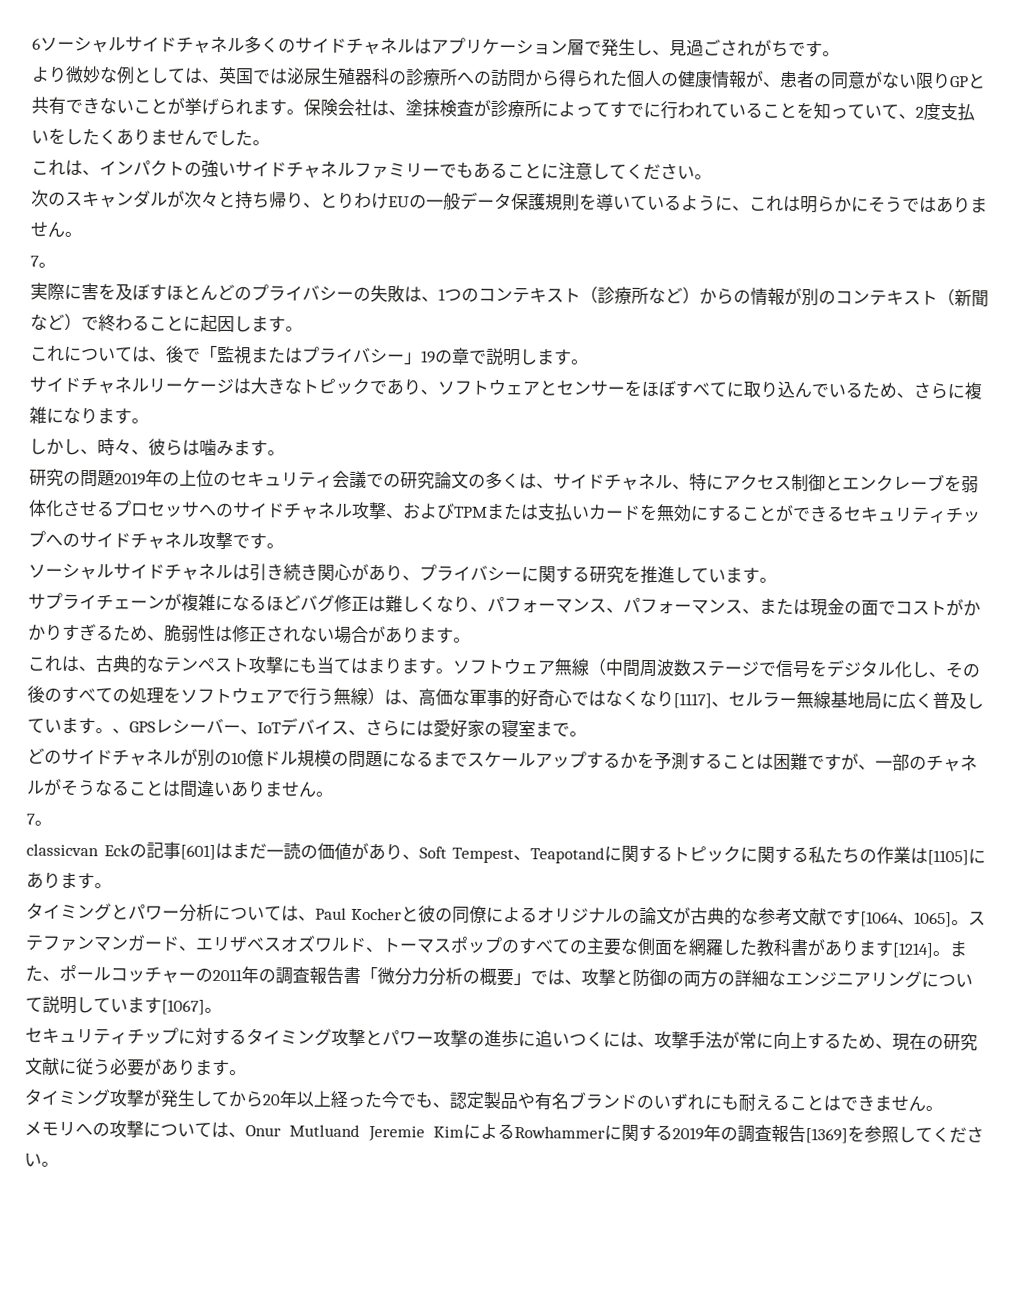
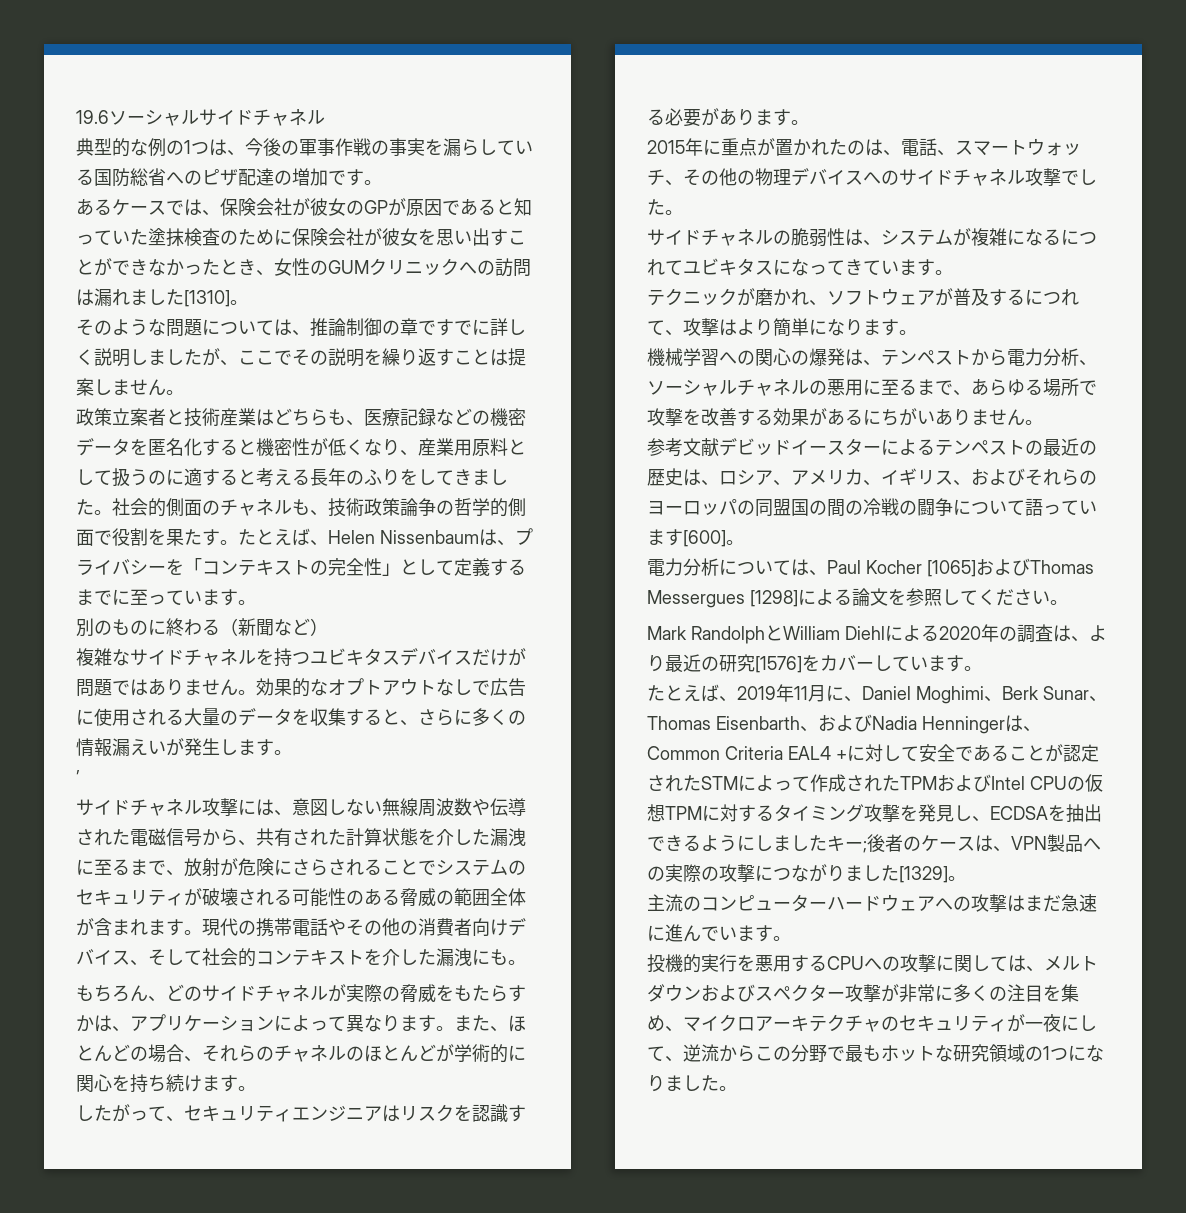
[32,35,840,58] [31,65,986,90] [31,96,975,121] [31,127,270,147] [31,159,712,181] [31,189,988,214] [30,221,82,238] [30,255,56,268] [30,282,989,308] [30,313,303,333] [30,345,589,367] [29,376,982,400] [29,406,149,425] [29,438,285,457] [29,468,979,494] [28,499,981,524] [28,530,46,547] 6ソーシャルサイドチャネル多くのサイドチャネルはアプリケーション層で発生し、見過ごされがちです。 // より微妙な例としては、英国では泌尿生殖器科の診療所への訪問から得られた個人の健康情報が、患者の同意がない限りGPと共有できないことが挙げられます。保険会社は、塗抹検査が診療所によってすでに行われていることを知っていて、2度支払いをしたくありませんでした。 // これは、インパクトの強いサイドチャネルファミリーでもあることに注意してください。 // 次のスキャンダルが次々と持ち帰り、とりわけEUの一般データ保護規則を導いているように、これは明らかにそうではありません。 // 7。 // 実際に害を及ぼすほとんどのプライバシーの失敗は、1つのコンテキスト（診療所など）からの情報が別のコンテキスト（新聞など）で終わることに起因します。 // これについては、後で「監視またはプライバシー」19の章で説明します。 // サイドチャネルリーケージは大きなトピックであり、ソフトウェアとセンサーをほぼすべてに取り込んでいるため、さらに複雑になります。 // しかし、時々、彼らは噛みます。 // 研究の問題2019年の上位のセキュリティ会議での研究論文の多くは、サイドチャネル、特にアクセス制御とエンクレーブを弱体化させるプロセッサへのサイドチャネル攻撃、およびTPMまたは支払いカードを無効にすることができるセキュリティチップ -> [76,109,325,126] [76,138,533,157] [76,168,382,187] [76,198,532,216] [76,228,526,247] [76,258,531,277] [76,288,248,307] [76,318,526,337] [76,348,526,367] [76,378,184,396] [76,408,526,427] [76,438,526,456] [76,468,508,487] [76,498,526,517] [76,528,533,546] [76,558,526,576] [76,589,256,606] [76,618,328,637] [76,648,526,667] [76,678,526,697] [76,708,526,726] [76,738,292,757] [76,770,80,784] [76,798,526,817] [76,828,526,847] [76,858,526,877] [76,888,526,907] [76,918,526,937] [76,948,526,967] [76,984,526,1003] [76,1014,526,1032] [76,1044,526,1063] [76,1074,256,1093] [76,1104,526,1123] [647,108,809,127] [647,138,1081,156] [647,168,863,186] 19.6ソーシャルサイドチャネル // 典型的な例の1つは、今後の軍事作戦の事実を漏らしている国防総省へのピザ配達の増加です。 // あるケースでは、保険会社が彼女のGPが原因であると知っていた塗抹検査のために保険会社が彼女を思い出すことができなかったとき、女性のGUMクリニックへの訪問は漏れました[1310]。 // そのような問題については、推論制御の章ですでに詳しく説明しましたが、ここでその説明を繰り返すことは提案しません。 // 政策立案者と技術産業はどちらも、医療記録などの機密データを匿名化すると機密性が低くなり、産業用原料として扱うのに適すると考える長年のふりをしてきました。社会的側面のチャネルも、技術政策論争の哲学的側面で役割を果たす。たとえば、Helen Nissenbaumは、プライバシーを「コンテキストの完全性」として定義するまでに至っています。 // 別のものに終わる（新聞など） // 複雑なサイドチャネルを持つユビキタスデバイスだけが問題ではありません。効果的なオプトアウトなしで広告に使用される大量のデータを収集すると、さらに多くの情報漏えいが発生します。 // ’ // サイドチャネル攻撃には、意図しない無線周波数や伝導された電磁信号から、共有された計算状態を介した漏洩に至るまで、放射が危険にさらされることでシステムのセキュリティが破壊される可能性のある脅威の範囲全体が含まれます。現代の携帯電話やその他の消費者向けデバイス、そして社会的コンテキストを介した漏洩にも。 // もちろん、どのサイドチャネルが実際の脅威をもたらすかは、アプリケーションによって異なります。また、ほとんどの場合、それらのチャネルのほとんどが学術的に関心を持ち続けます。 // したがって、セキュリティエンジニアはリスクを認識する必要があります。 // 2015年に重点が置かれたのは、電話、スマートウォッチ、その他の物理デバイス
[249,533,284,550] [28,562,777,585] [28,592,981,617] [28,624,471,644] [27,655,980,679] [27,685,984,710] [27,717,587,738] [27,747,978,772] [27,778,334,798] [26,813,52,826] [26,841,986,866] [26,871,112,890] [26,902,180,921] す。 // ソーシャルサイドチャネルは引き続き関心があり、プライバシーに関する研究を推進しています。 // サプライチェーンが複雑になるほどバグ修正は難しくなり、パフォーマンス、パフォーマンス、または現金の面でコストがかかりすぎるため、脆弱性は修正されない場合があります。 // これは、古典的なテンペスト攻撃にも当てはまります。ソフトウェア無線（中間周波数ステージで信号をデジタル化し、その後のすべての処理をソフトウェアで行う無線）は、高価な軍事的好奇心ではなくなり[1117]、セルラー無線基地局に広く普及しています。、GPSレシーバー、IoTデバイス、さらには愛好家の寝室まで。 // どのサイドチャネルが別の10億ドル規模の問題になるまでスケールアップするかを予測することは困難ですが、一部のチャネルがそうなることは間違いありません。 // 7。 // classicvan Eckの記事[601]はまだ一読の価値があり、Soft Tempest、Teapotandに関するトピックに関する私たちの作業は[1105]にあります。 // タイミングとパワー -> [1079,169,1097,185] [647,199,683,215] [647,228,1097,247] [647,258,953,276] [647,288,1079,306] [647,318,917,337] [647,348,1097,367] [647,378,1097,397] [647,408,1043,426] [647,438,1097,457] [647,468,1097,486] [647,498,1097,517] [647,529,744,547] [647,558,683,576] した。 // サイドチャネルの脆弱性は、システムが複雑になるにつれてユビキタスになってきています。 // テクニックが磨かれ、ソフトウェアが普及するにつれて、攻撃はより簡単になります。 // 機械学習への関心の爆発は、テンペストから電力分析、ソーシャルチャネルの悪用に至るまで、あらゆる場所で攻撃を改善する効果があるにちがいありません。 // 参考文献デビッドイースターによるテンペストの最近の歴史は、ロシア、アメリカ、イギリス、およびそれらのヨーロッパの同盟国の間の冷戦の闘争について語っています[600]。 // 電力
[400,905,986,928] [25,934,968,958] [25,964,973,989] [25,995,222,1015] [25,1027,179,1045] と彼の同僚によるオリジナルの論文が古典的な参考文献です[1064、1065]。ステファンマンガード、エリザベスオズワルド、トーマスポップのすべての主要な側面を網羅した教科書があります[1214]。また、ポールコッチャーの2011年の調査報告書「微分力分析の概要」では、攻撃と防御の両方の詳細なエンジニアリングについて説明しています[1067]。 // セキュリティチップ -> [927,558,1094,577] [647,588,1068,608] [647,624,1107,644] [647,654,982,673] [647,684,1107,704] [647,714,1041,734] [647,744,1099,762] [647,774,1103,792] [647,804,702,822] [1065]およびThomas Messergues [1298]による論文を参照してください。 // Mark RandolphとWilliam Diehlによる2020年の調査は、より最近の研究[1576]をカバーしています。 // たとえば、2019年11月に、Daniel Moghimi、Berk Sunar、Thomas Eisenbarth、およびNadia Henningerは、Common Criteria EAL4 +に対して安全であることが認定されたSTMによって作成されたTPMおよびIntel CPUの仮想TPM
[365,1029,978,1052] [25,1057,247,1077] [24,1088,943,1112] [24,1120,984,1144] [24,1152,42,1167] とパワー攻撃の進歩に追いつくには、攻撃手法が常に向上するため、現在の研究文献に従う必要があります。 // タイミング攻撃が発生してから20年以上経った今でも、認定製品や有名ブランドのいずれにも耐えることはできません。 // メモリへの攻撃については、Onur Mutluand Jeremie KimによるRowhammerに関する2019年の調査報告[1369]を参照してください -> [900,804,1102,822] [647,834,1101,853] [647,864,966,883] [647,894,1097,912] [647,924,791,942] [647,954,1098,973] [647,984,1079,1002] [647,1014,1097,1032] [647,1044,1104,1062] [647,1075,719,1092] を発見し、ECDSAを抽出できるようにしましたキー;後者のケースは、VPN製品への実際の攻撃につながりました[1329]。 // 主流のコンピューターハードウェアへの攻撃はまだ急速に進んでいます。 // 投機的実行を悪用するCPUへの攻撃に関しては、メルトダウンおよびスペクター攻撃が非常に多くの注目を集め、マイクロアーキテクチャのセキュリティが一夜にして、逆流からこの分野で最もホットな研究領域の1つになりました

